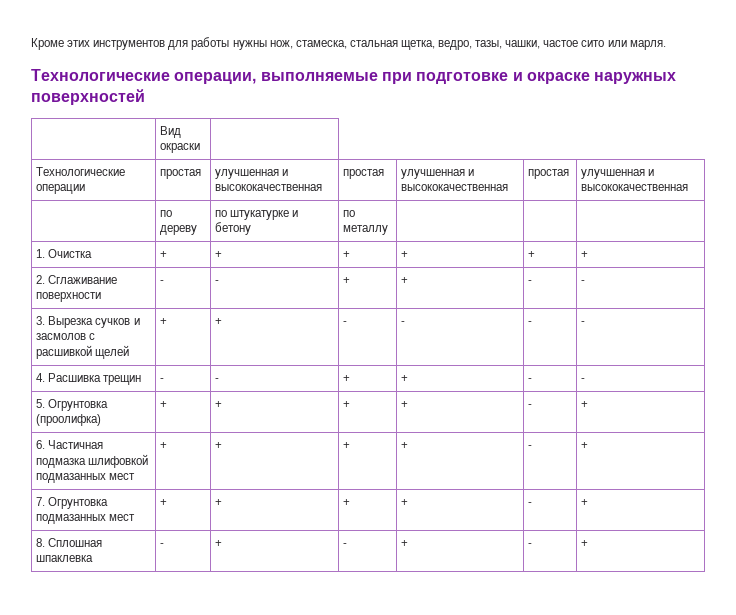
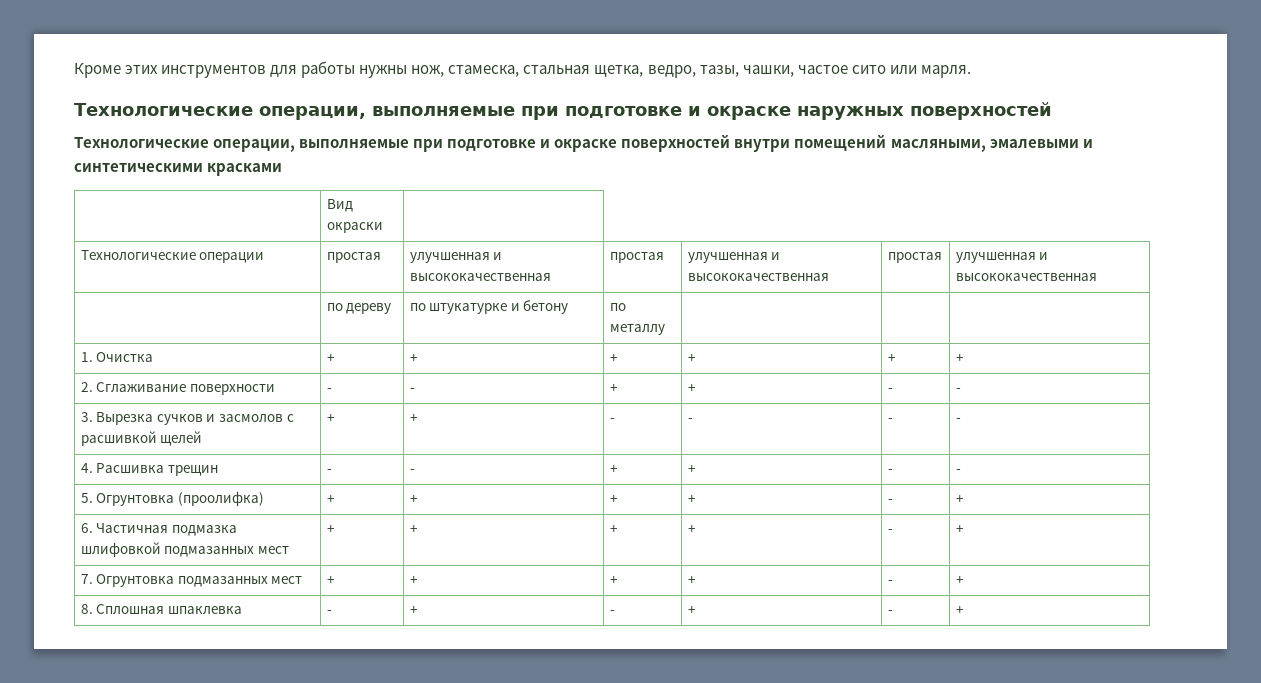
(145, 97) none -> [74,135,1093,152] [74,163,283,176] // Технологические операции, выполняемые при подготовке и окраске поверхностей внутри помещений масляными, эмалевыми и синтетическими красками

